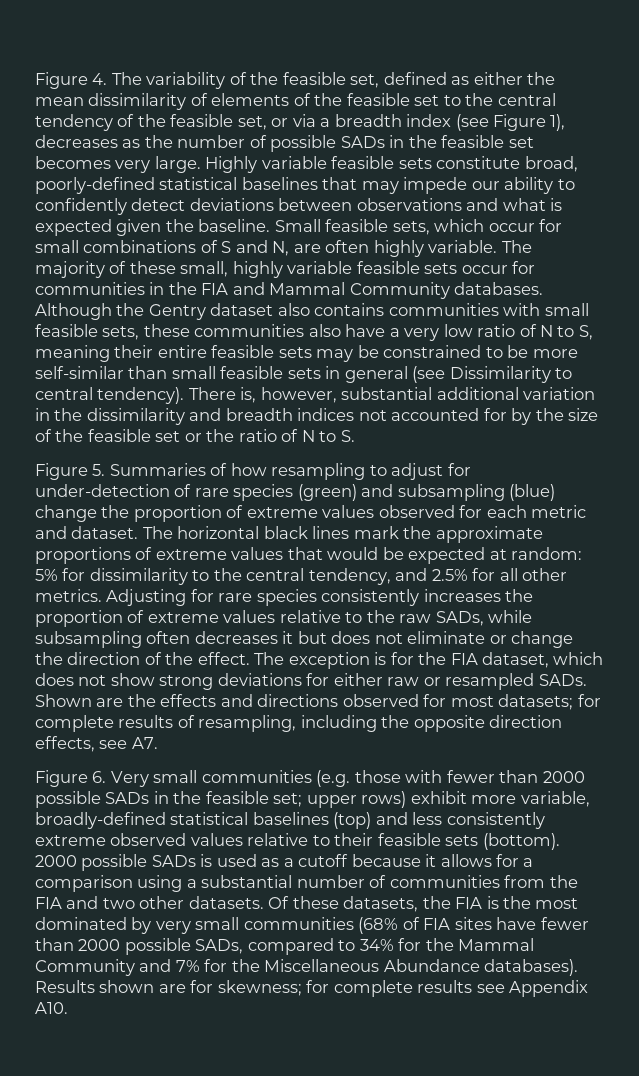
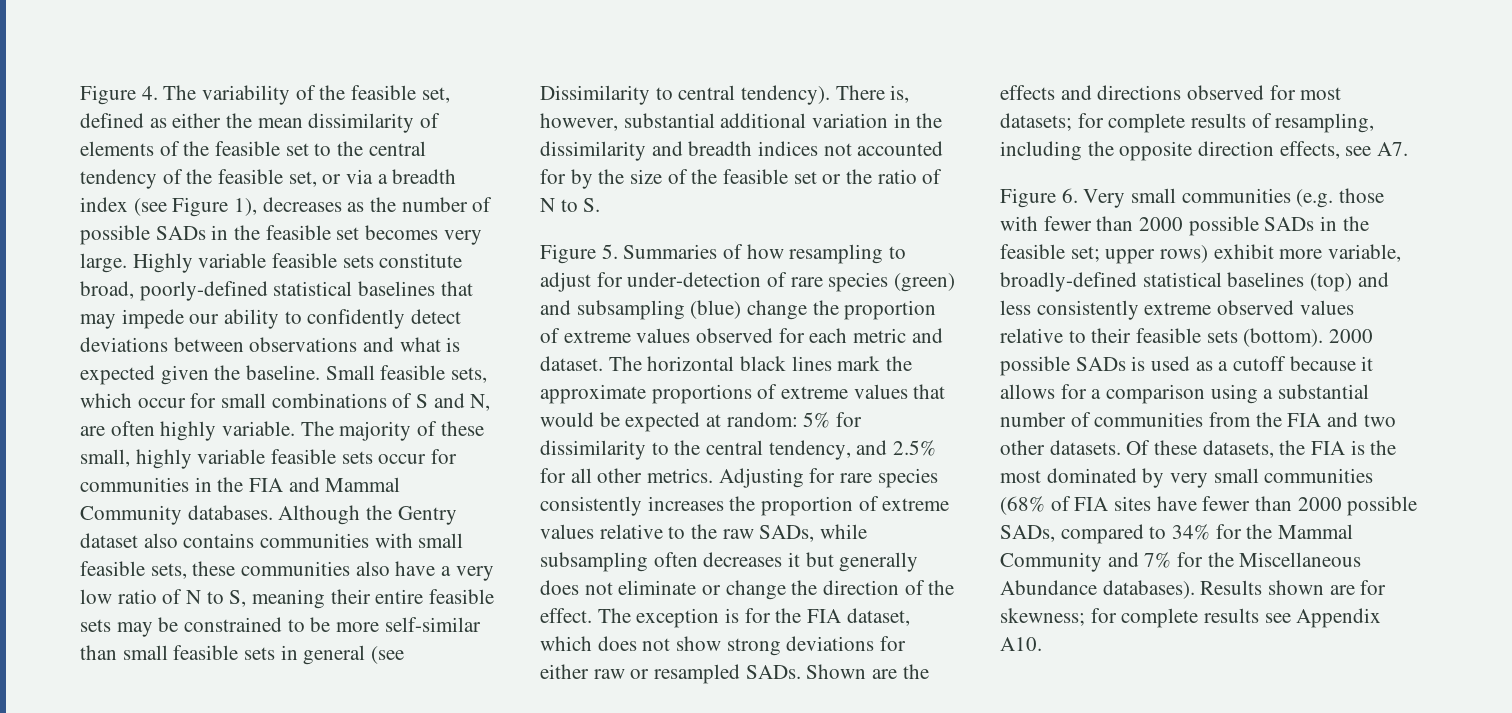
(327, 637) none -> [839,552,919,572] generally

